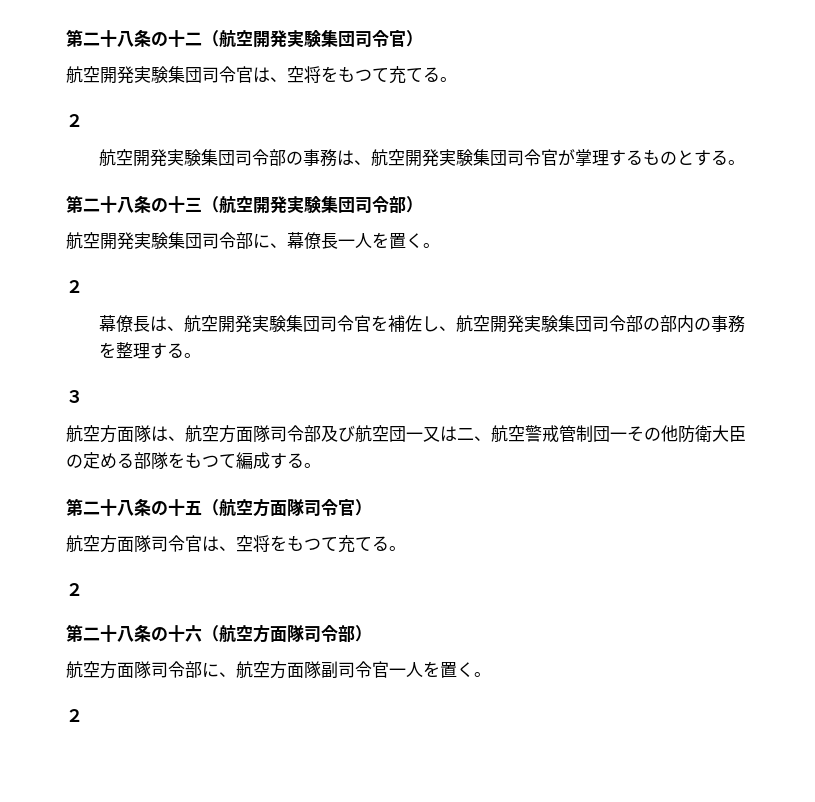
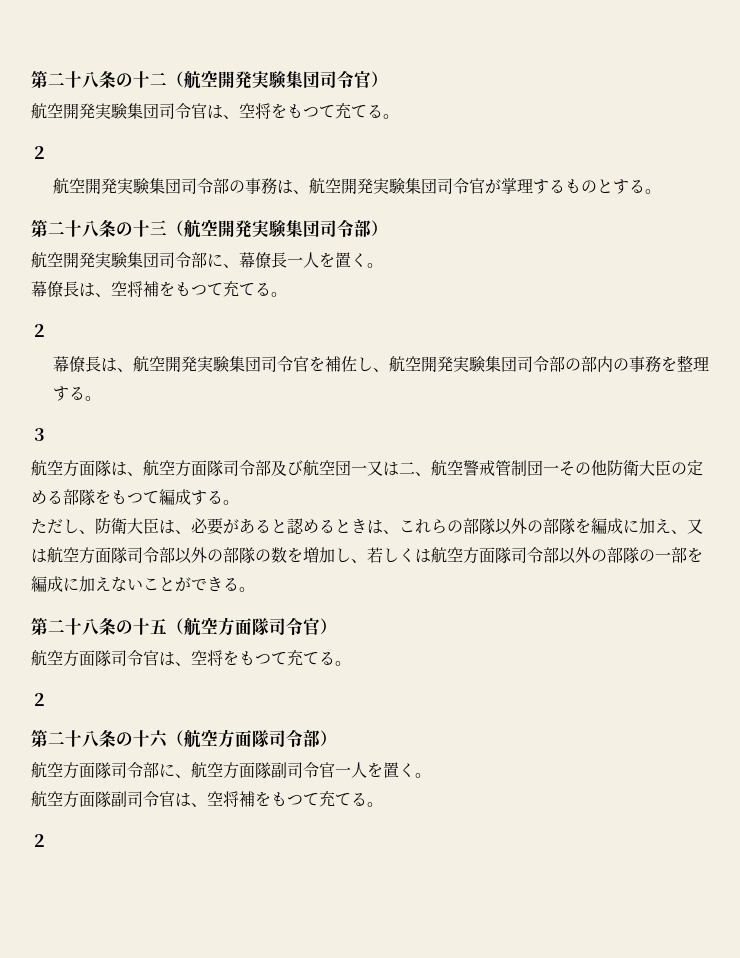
(440, 245) none -> [31,281,287,297] // 幕僚長は、空将補をもつて充てる。
(321, 465) none -> [31,517,703,535] [31,547,703,564] [31,576,255,592] // ただし、防衛大臣は、必要があると認めるときは、これらの部隊以外の部隊を編成に加え、又は航空方面隊司令部以外の部隊の数を増加し、若しくは航空方面隊司令部以外の部隊の一部を編成に加えないことができる。
(491, 674) none -> [31,791,383,808] // 航空方面隊副司令官は、空将補をもつて充てる。

